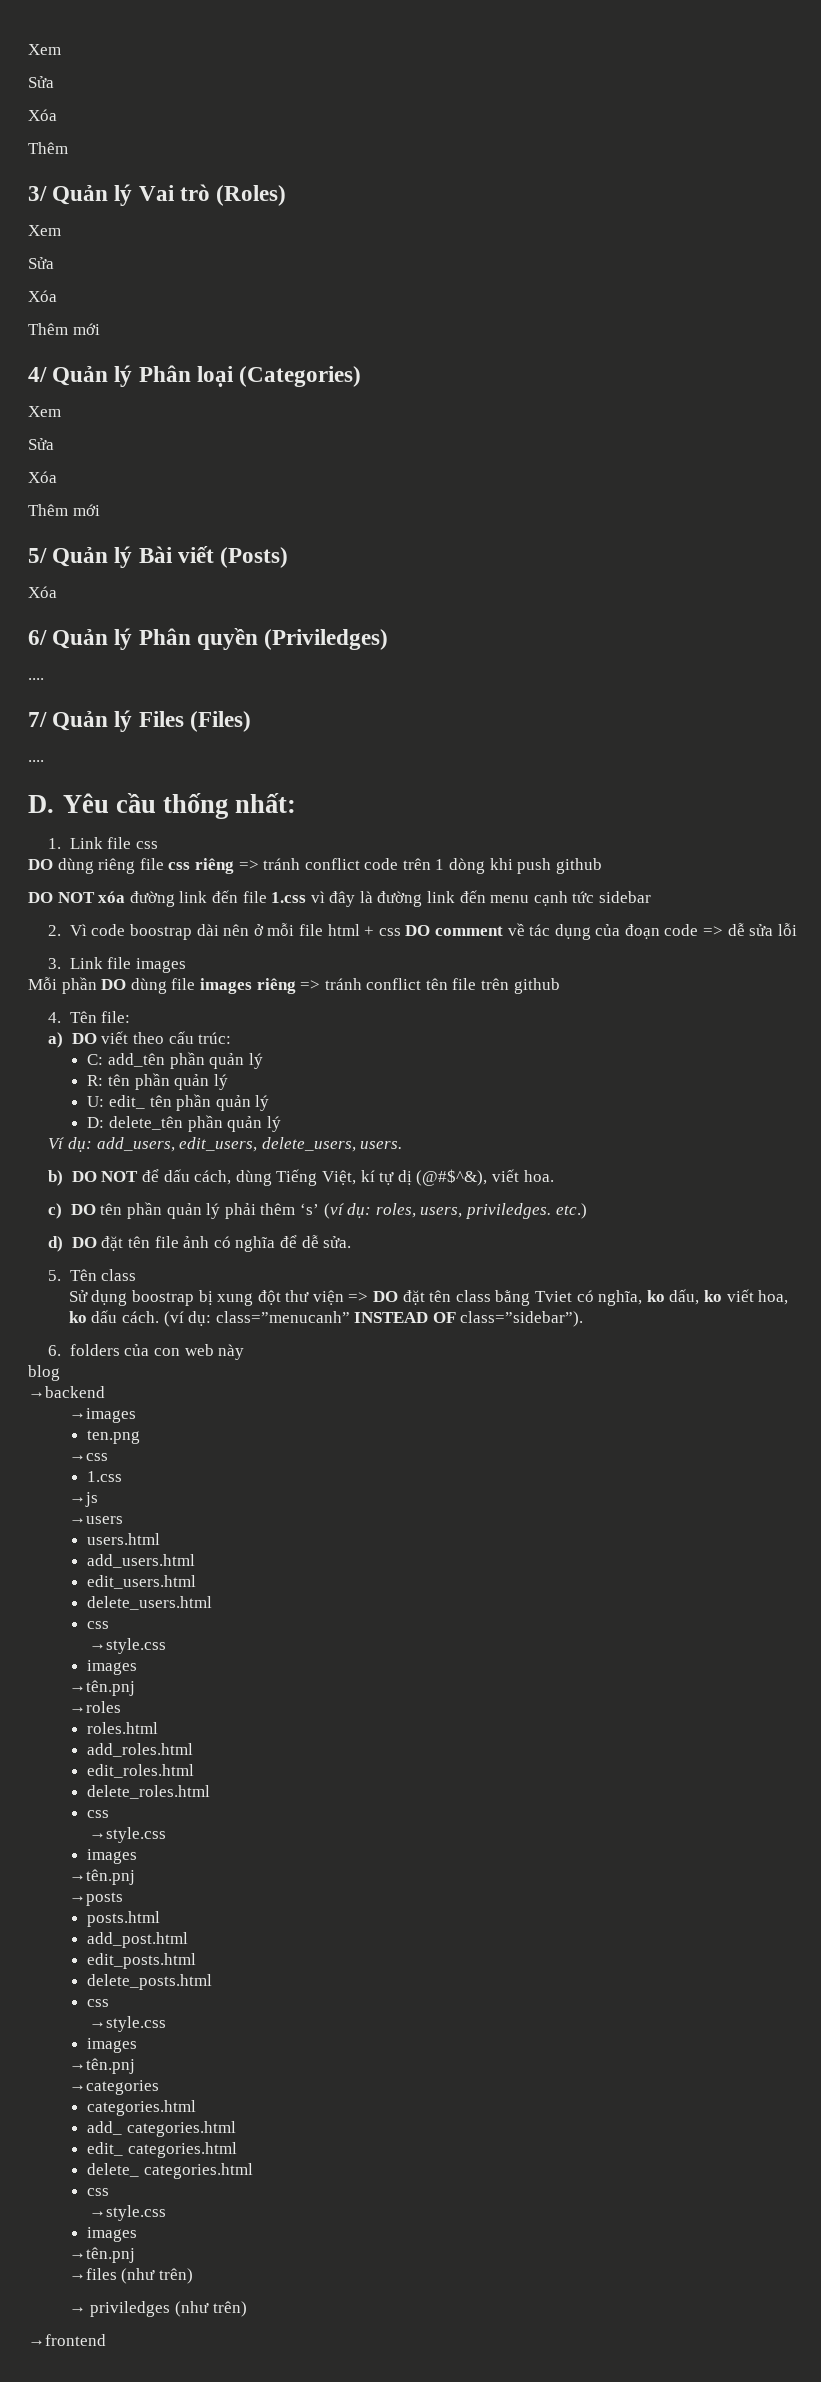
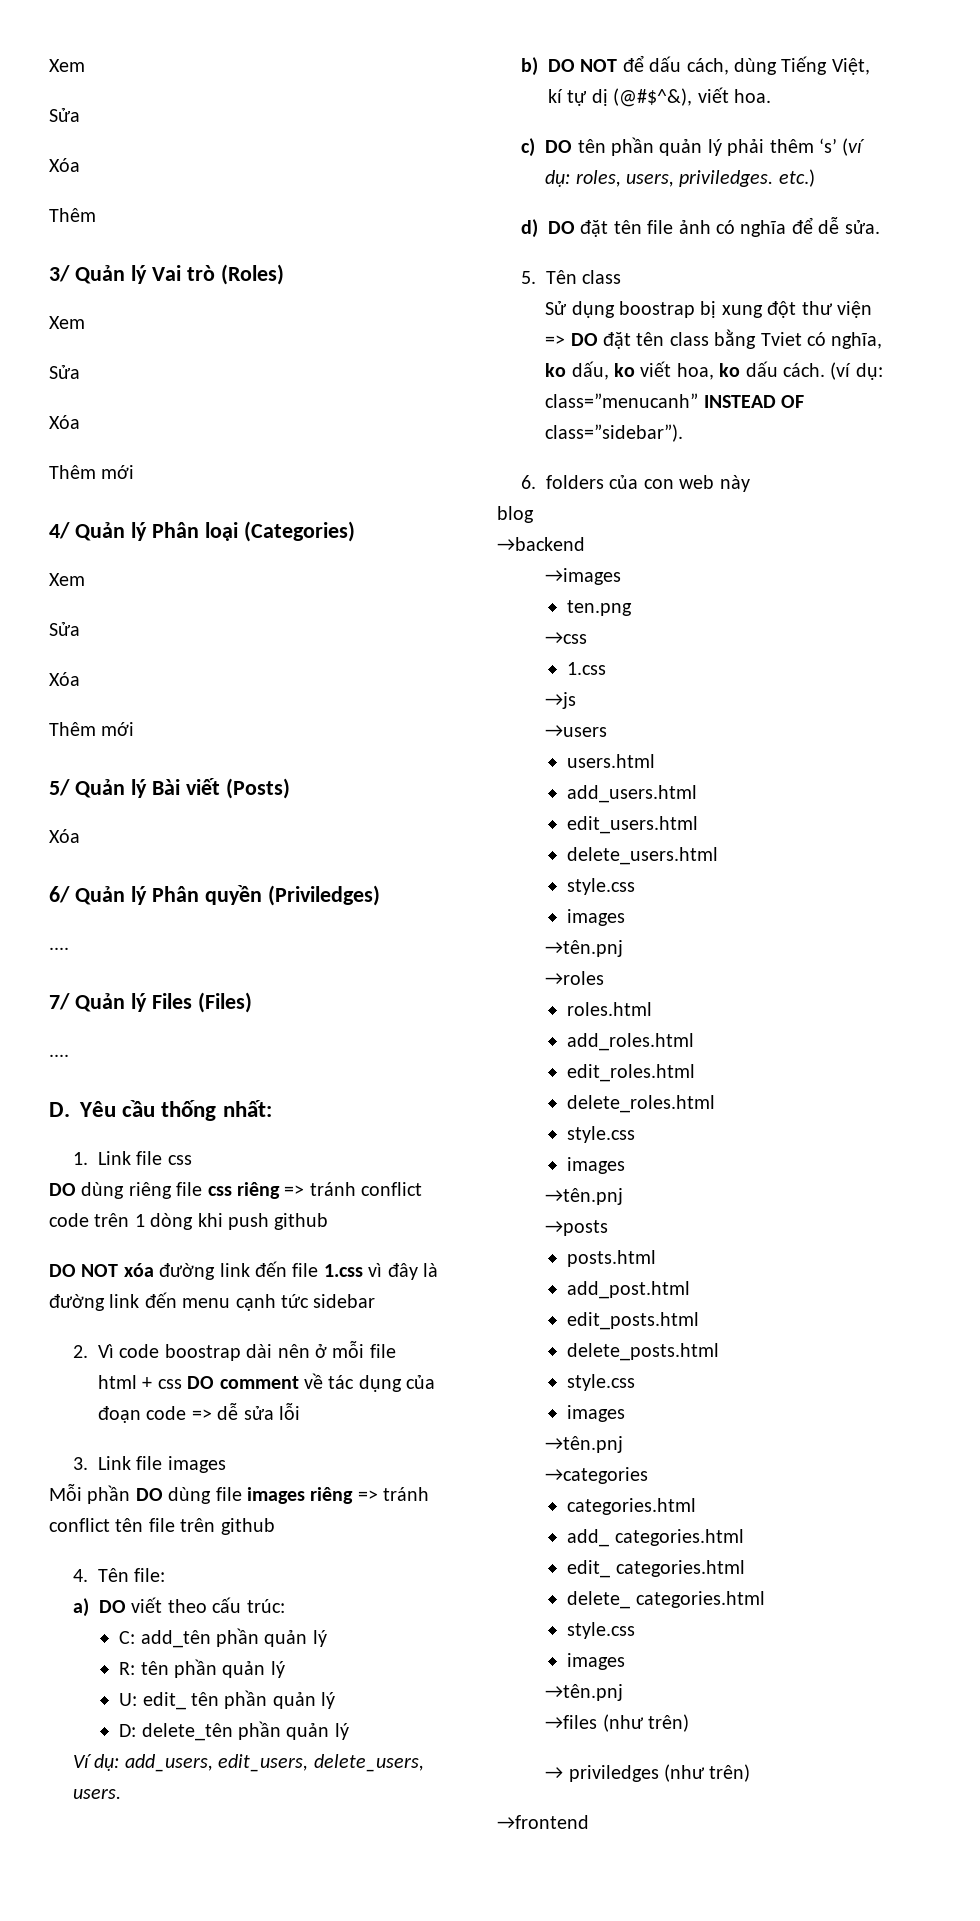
[87,1621,110,1629] [89,1638,167,1654] css // →style.css -> [567,878,636,895] style.css
[87,1810,110,1818] [89,1827,167,1843] css // →style.css -> [567,1126,636,1143] style.css
[87,1999,110,2007] [89,2016,167,2032] css // →style.css -> [567,1374,636,1391] style.css
[87,2188,110,2196] [89,2205,167,2221] css // →style.css -> [567,1622,636,1639] style.css

